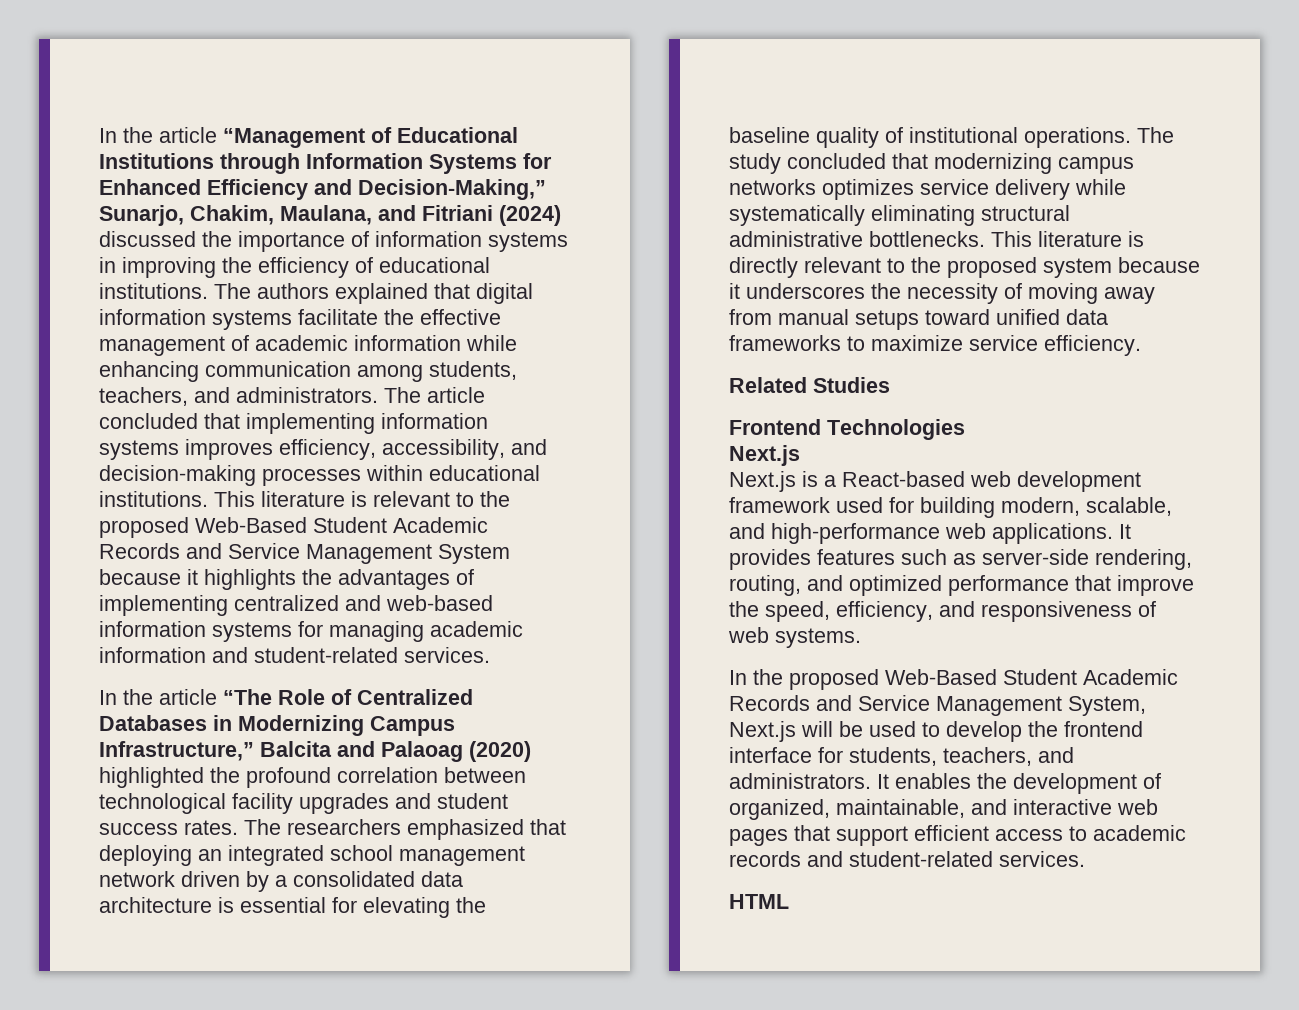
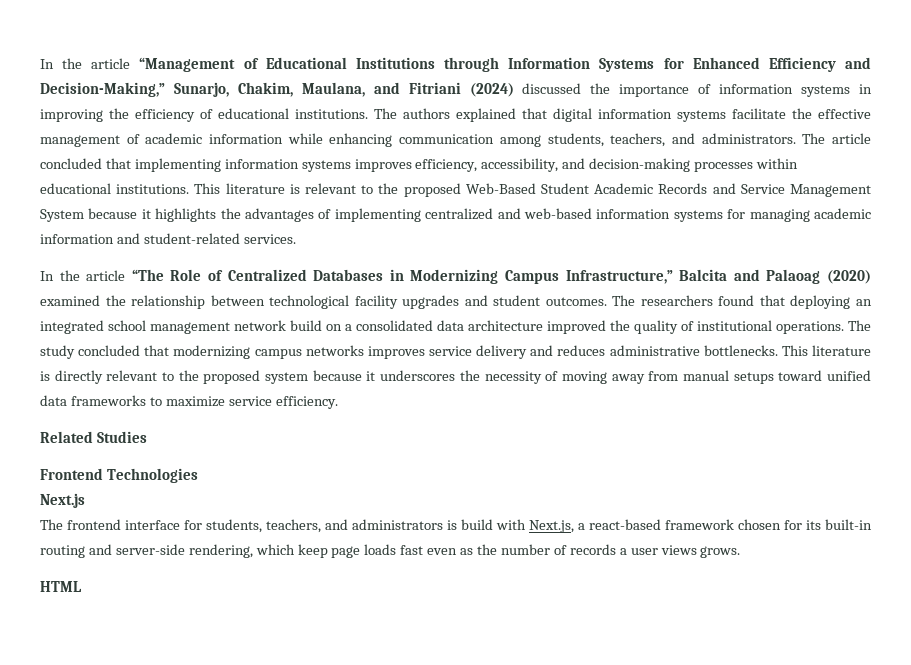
[99,767,438,788] highlighted the profound correlation -> [40,295,206,309] examined the relationship
[99,820,238,835] success rates. -> [545,297,607,306] outcomes.
[407,819,524,840] emphasized -> [718,295,755,306] found
[181,871,269,892] driven by -> [290,320,342,331] build on
[218,897,486,918] [729,127,810,143] is essential for elevating the baseline -> [547,320,630,334] improved the
[822,179,914,200] optimizes -> [367,346,425,359] improves
[1075,179,1126,195] [729,205,1070,226] while systematically eliminating structural -> [530,345,606,356] and reduces
[729,471,1141,492] [729,497,1172,518] [729,523,1131,544] [729,549,1192,570] [729,575,1194,596] [729,601,1156,622] [728,627,861,648] [729,669,1178,690] [729,695,1146,716] [729,721,1058,742] Next.js is a React-based web development framework used for building modern, scalable, and high-performance web applications. It provides features such as server-side rendering, routing, and optimized performance that improve the speed, efficiency, and responsiveness of web systems. // In the proposed Web-Based Student Academic Records and Service Management System, Next.js will be used to develop the -> [40,519,63,530] The
[729,773,1161,794] [729,799,1158,820] [729,825,1186,846] [729,851,1085,867] administrators. It enables the development of organized, maintainable, and interactive web pages that support efficient access to academic records and student-related services. -> [352,519,872,533] [40,544,741,558] administrators is build with Next.js, a react-based framework chosen for its built-in routing and server-side rendering, which keep page loads fast even as the number of records a user views grows.

